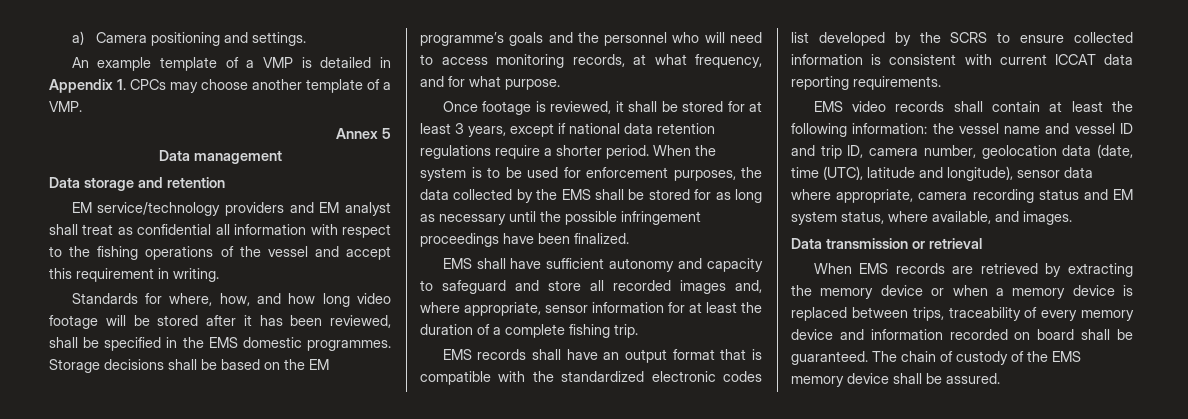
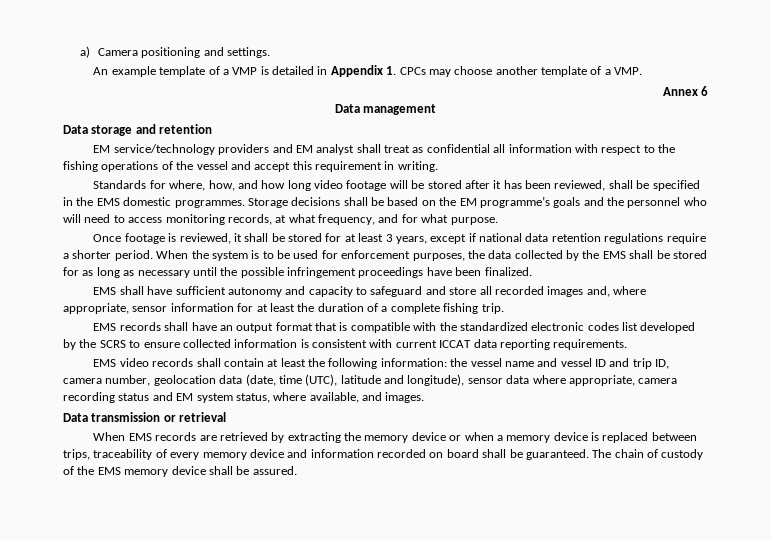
[382,128,391,139] 5 -> [701,86,708,96] 6

